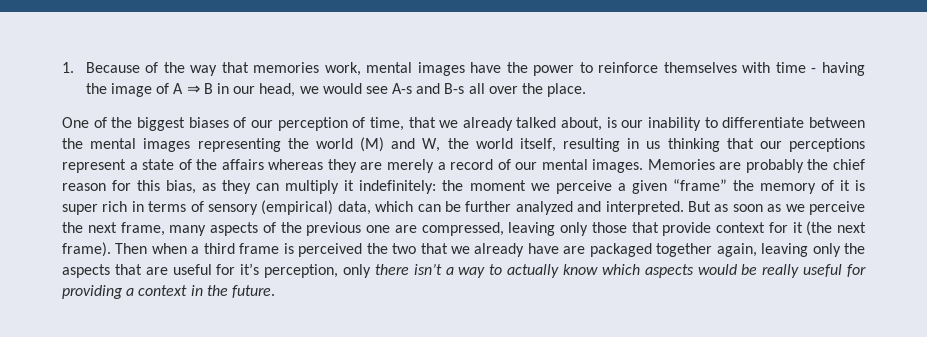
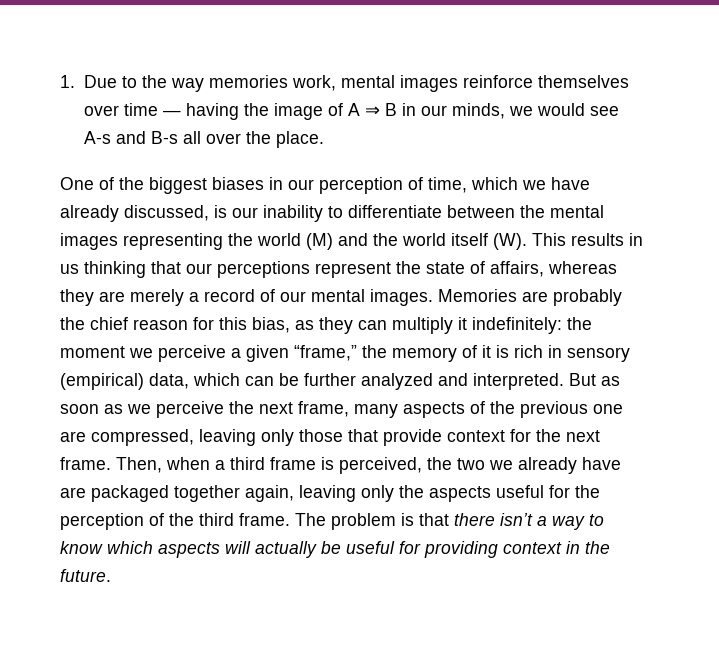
[85,62,159,73] Because of -> [83,75,137,88] Due to
[221,62,249,73] that -> (204, 85) none
[470,62,817,76] have the power to reinforce themselves with time - -> [462,75,629,88] [83,103,181,116] reinforce themselves over time —
[259,83,296,97] head, -> [451,103,505,119] minds,
[233,117,247,128] of -> [269,177,283,190] in
[408,117,603,131] that we already talked about, -> [471,177,590,190] [60,205,209,222] which we have already discussed,
[422,138,620,152] W, the world itself, resulting -> [373,233,624,250] the world itself (W). This results
[129,162,138,170] a -> [396,261,421,274] the
[196,159,264,170] the affairs -> [490,261,544,277] affairs,
[672,179,727,191] “frame” -> [294,345,357,361] “frame,”
[62,204,98,215] super -> (509, 351) none
[148,201,204,212] terms of -> (562, 351) none
[792,221,866,236] [62,242,148,257] it (the next frame). Then -> [536,429,600,442] [60,457,162,473] the next frame. Then,
[298,243,363,257] perceived -> [339,457,422,474] perceived,
[420,243,448,254] that -> (485, 464) none
[114,263,371,278] that are useful for it’s perception, only -> [496,485,600,498] [60,513,449,530] useful for the perception of the third frame. The problem is that
[507,264,560,278] actually -> (604, 520) none
[697,264,800,278] would be really -> [225,541,341,558] will actually be
[126,288,135,296] a -> (498, 549) none

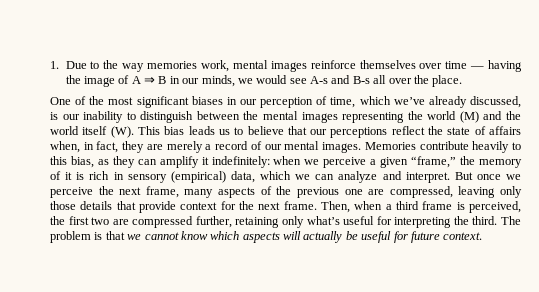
[149,177,207,194] biggest -> [108,96,189,108] most significant
[522,177,590,190] we have -> [393,97,425,105] we’ve
[348,205,442,218] differentiate -> [140,111,194,123] distinguish
[571,233,643,246] [60,261,146,278] results in us thinking -> [164,126,284,135] bias leads us to believe
[315,262,391,278] represent -> [391,126,425,135] reflect
[490,261,617,277] affairs, whereas -> [489,126,521,135] [50,141,119,153] affairs when, in fact,
[522,289,622,306] [60,317,214,330] are probably the chief reason for -> [419,141,521,153] contribute heavily to
[392,317,453,334] multiply -> [159,156,199,168] amplify
[567,317,592,330] [60,346,125,358] the moment -> [273,156,302,165] when
[245,373,620,390] [60,404,123,414] can be further analyzed and interpreted. But as soon as -> [295,171,501,183] we can analyze and interpret. But once
(343, 435) none -> [80,201,113,210] details
[457,457,621,474] [60,485,600,502] [60,513,604,530] two we already have are packaged together again, leaving only the aspects useful for the perception of the third frame. The problem is that there isn’t a way to -> [68,216,521,228] [50,231,179,243] first two are compressed further, retaining only what’s useful for interpreting the third. The problem is that we cannot
[424,541,610,558] [60,569,111,582] providing context in the future. -> [410,231,483,243] future context.

